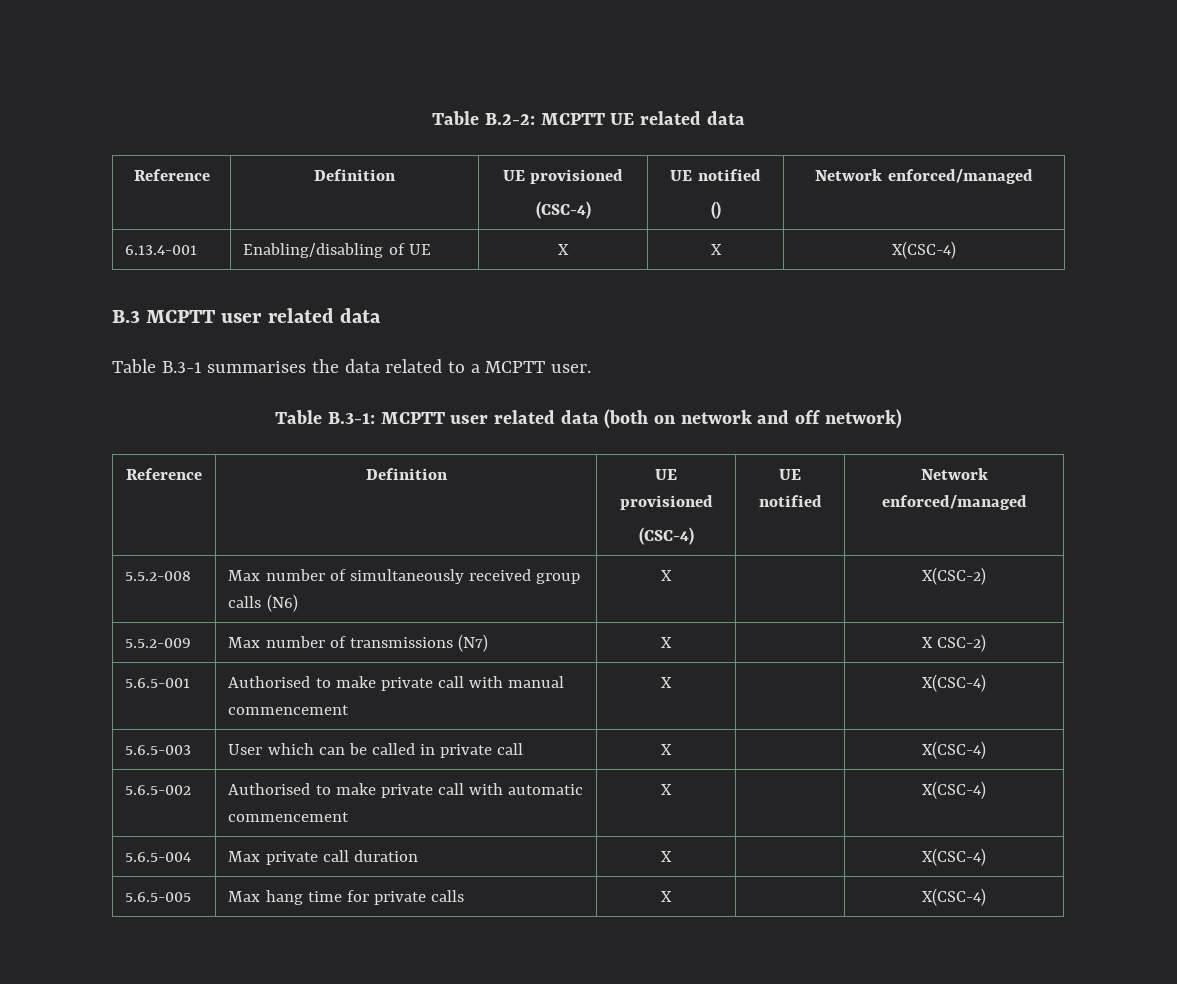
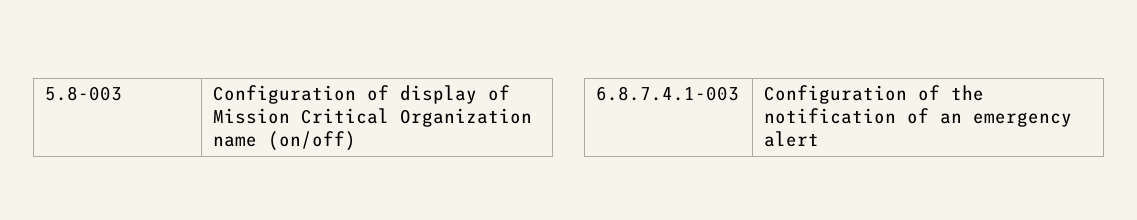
[432,111,745,125] [133,169,210,181] [314,169,396,181] [502,169,624,184] [535,201,591,219] [670,169,761,181] [710,201,721,219] [815,169,1033,184] [125,245,198,255] [243,243,431,258] [558,244,569,255] [710,244,722,255] [892,241,956,259] [112,308,381,323] [112,359,592,373] [275,409,902,429] [126,468,202,480] [365,468,448,480] [655,469,677,480] [619,495,713,510] [638,527,694,545] [779,469,801,480] [758,495,822,507] [920,468,988,480] [881,495,1027,510] [125,571,192,581] [228,569,581,584] [228,594,298,612] [661,570,672,581] [922,567,986,585] [125,638,192,648] [228,634,488,652] [661,637,672,648] [921,634,987,652] [125,678,191,688] [228,676,565,691] [228,705,350,715] [661,677,672,688] [922,674,986,692] [125,745,192,755] [228,743,524,758] [661,744,672,755] [922,741,986,759] [125,785,192,795] [228,783,584,798] [228,812,350,822] [661,784,672,795] [922,781,986,799] [125,852,192,862] [228,850,418,865] [661,851,672,862] [922,848,986,866] [125,892,192,902] [228,890,465,905] [661,891,672,902] [922,888,986,906] Table B.2-2: MCPTT UE related data // Reference | Definition | UE provisioned // (CSC-4) | UE notified // () | Network enforced/managed // 6.13.4-001 | Enabling/disabling of UE | X | X | X(CSC-4) // B.3 MCPTT user related data // Table B.3-1 summarises the data related to a MCPTT user. // Table B.3-1: MCPTT user related data (both on network and off network) // Reference | Definition | UE provisioned // (CSC-4) | UE notified | Network enforced/managed // 5.5.2-008 | Max number of simultaneously received group calls (N6) | X | | X(CSC-2) // 5.5.2-009 | Max number of transmissions (N7) | X | | X CSC-2) // 5.6.5-001 | Authorised to make private call with manual commencement | X | | X(CSC-4) // 5.6.5-003 | User which can be called in private call | X | | X(CSC-4) // 5.6.5-002 | Authorised to make private call with automatic commencement | X | | X(CSC-4) // 5.6.5-004 | Max private call duration | X | | X(CSC-4) // 5.6.5-005 | Max hang time for private calls | X | | X(CSC-4) -> [45,86,123,101] [213,85,511,104] [213,108,533,127] [213,131,357,151] [596,86,740,101] [764,85,985,104] [764,108,1073,127] [764,131,820,147] 5.8-003 | Configuration of display of Mission Critical Organization name (on/off) // 6.8.7.4.1-003 | Configuration of the notification of an emergency alert

